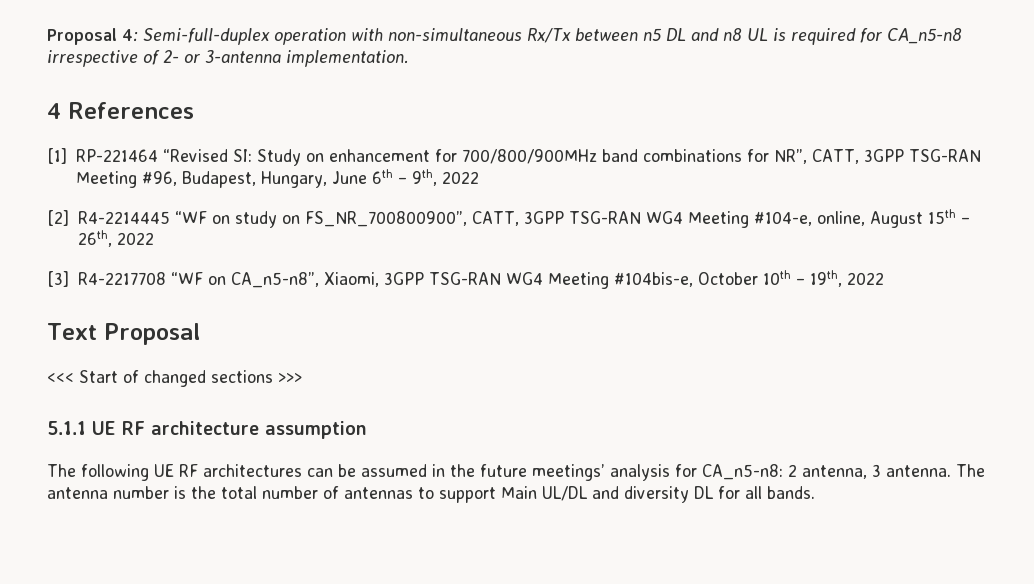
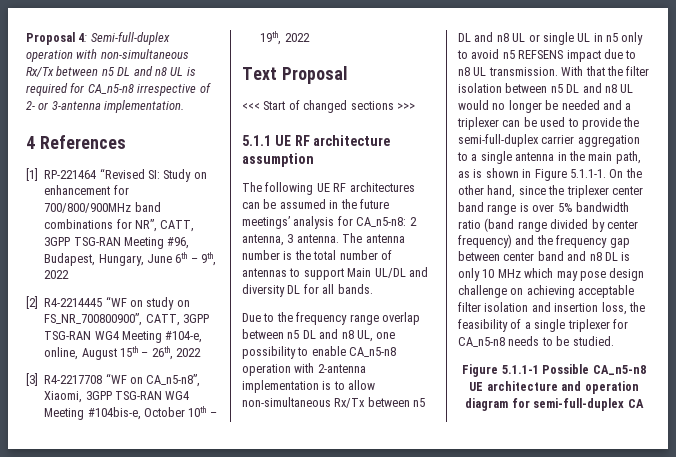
(815, 492) none -> [242,312,420,325] [242,329,396,342] [242,346,397,359] [242,363,366,376] [242,380,376,393] [242,397,426,408] [458,32,644,45] [457,49,637,62] [458,66,650,76] [458,83,634,93] [458,100,632,113] [457,117,640,130] [458,134,640,147] [457,151,641,164] [458,168,642,181] [458,185,643,198] [458,202,629,215] [458,218,638,232] [458,234,630,248] [458,251,631,261] [458,268,645,281] [458,285,635,298] [458,302,645,315] [458,319,628,332] [458,336,614,347] [462,364,646,377] [469,381,639,394] [465,398,644,411] // Due to the frequency range overlap between n5 DL and n8 UL, one possibility to enable CA_n5-n8 operation with 2-antenna implementation is to allow non-simultaneous Rx/Tx between n5 DL and n8 UL or single UL in n5 only to avoid n5 REFSENS impact due to n8 UL transmission. With that the filter isolation between n5 DL and n8 UL would no longer be needed and a triplexer can be used to provide the semi-full-duplex carrier aggregation to a single antenna in the main path, as is shown in Figure 5.1.1-1. On the other hand, since the triplexer center band range is over 5% bandwidth ratio (band range divided by center frequency) and the frequency gap between center band and n8 DL is only 10 MHz which may pose design challenge on achieving acceptable filter isolation and insertion loss, the feasibility of a single triplexer for CA_n5-n8 needs to be studied. // Figure 5.1.1-1 Possible CA_n5-n8 UE architecture and operation diagram for semi-full-duplex CA

